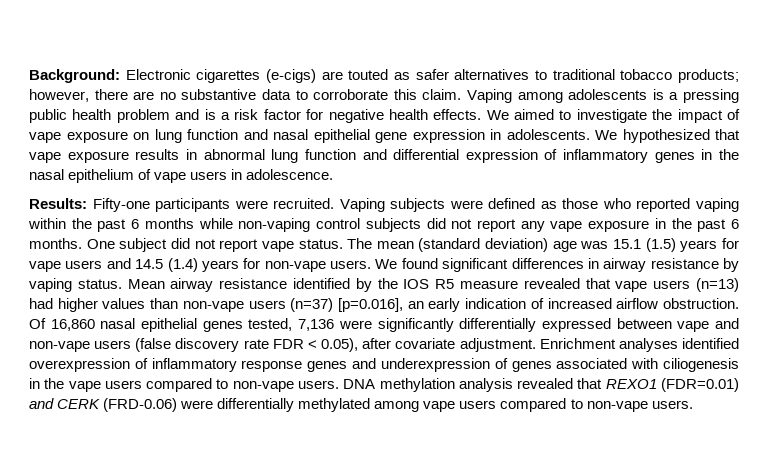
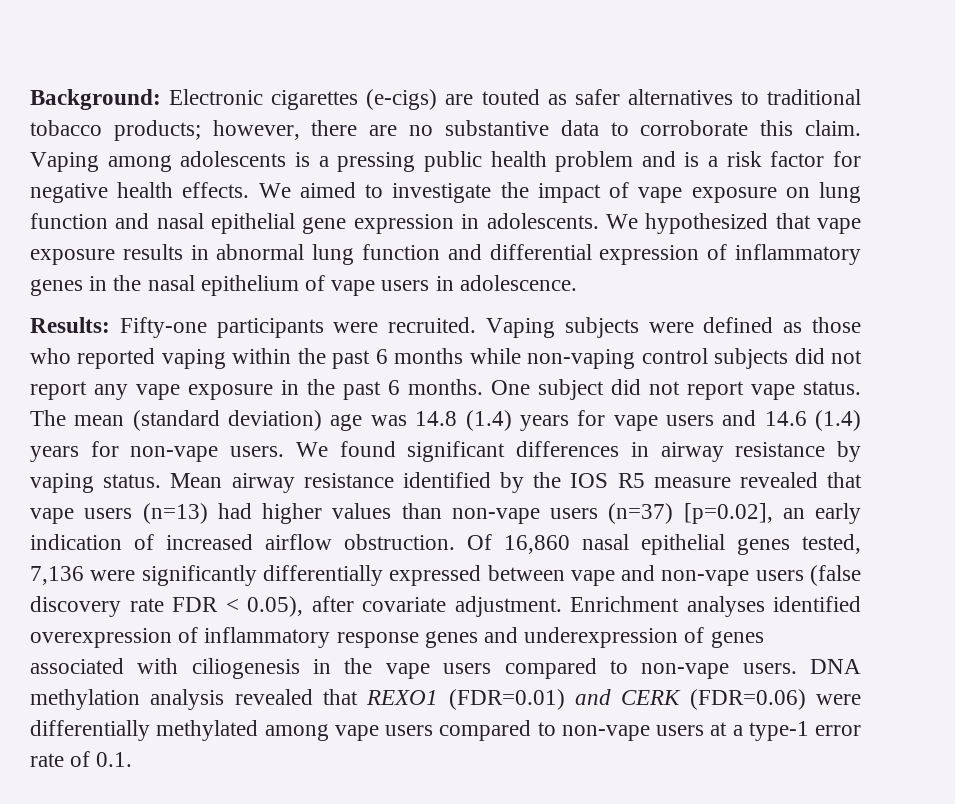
[613,238,676,252] 15.1 (1.5) -> [415,410,512,431] 14.8 (1.4)
[135,259,164,269] 14.5 -> [764,411,807,426] 14.6
[338,298,404,312] [p=0.016], -> [683,503,773,524] [p=0.02],
[103,398,178,412] (FRD-0.06) -> [689,689,806,710] (FDR=0.06)
[651,400,693,409] users. -> [656,721,861,741] [30,751,133,767] users at a type-1 error rate of 0.1.

